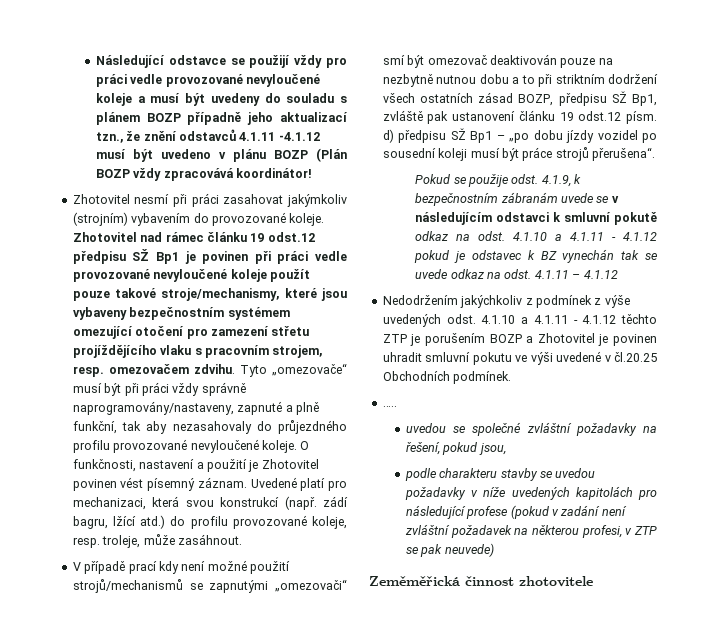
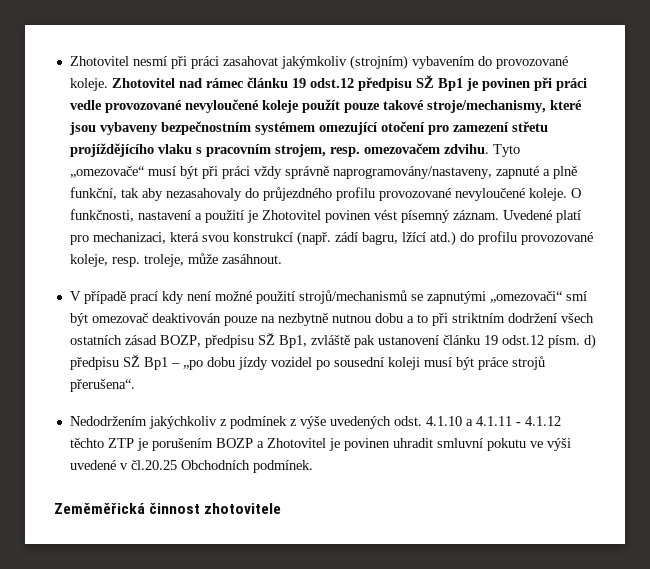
[95,55,348,68] [95,74,321,87] [95,93,348,106] [95,112,348,125] [95,129,320,143] [95,148,347,162] [95,168,313,181] Následující odstavce se použijí vždy pro práci vedle provozované nevyloučené koleje a musí být uvedeny do souladu s plánem BOZP případně jeho aktualizací tzn., že znění odstavců 4.1.11 -4.1.12 musí být uvedeno v plánu BOZP (Plán BOZP vždy zpracovává koordinátor! // -> (69, 61) none
[415,173,582,187] [415,192,619,206] [415,212,657,225] [415,231,657,241] [414,249,658,263] [415,269,618,279] // Pokud se použije odst. 4.1.9, k bezpečnostním zábranám uvede se v následujícím odstavci k smluvní pokutě odkaz na odst. 4.1.10 a 4.1.11 - 4.1.12 pokud je odstavec k BZ vynechán tak se uvede odkaz na odst. 4.1.11 – 4.1.12 -> (135, 385) none
[382,406,397,407] [405,422,657,436] [405,441,506,455] [404,468,596,481] [404,486,657,500] [405,505,627,519] [404,524,657,538] [405,543,494,557] // ….. // uvedou se společné zvláštní požadavky na řešení, pokud jsou, // podle charakteru stavby se uvedou požadavky v níže uvedených kapitolách pro následující profese (pokud v zadání není zvláštní požadavek na některou profesi, v ZTP se pak neuvede) -> (313, 466) none

